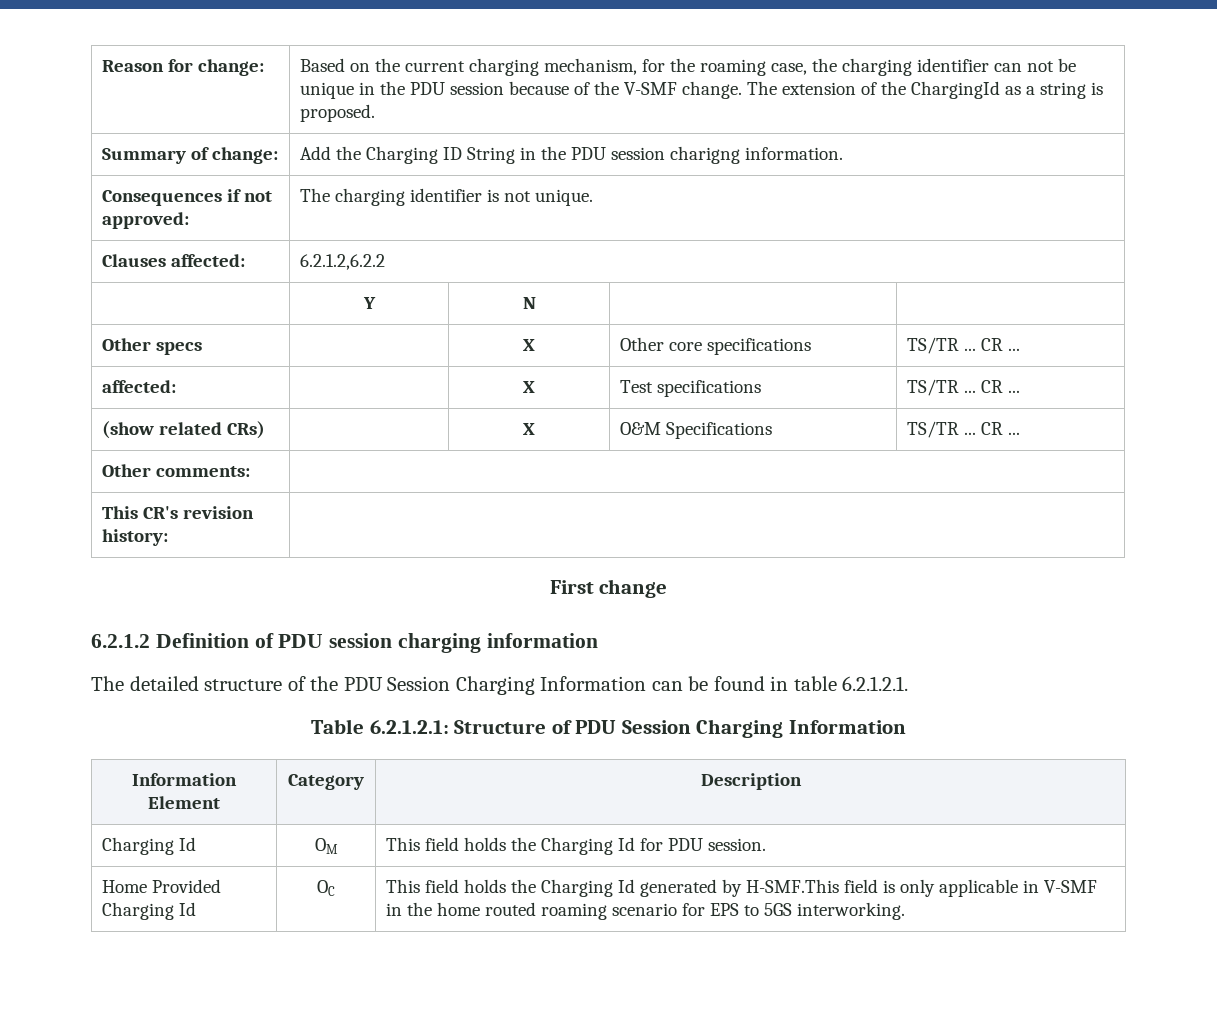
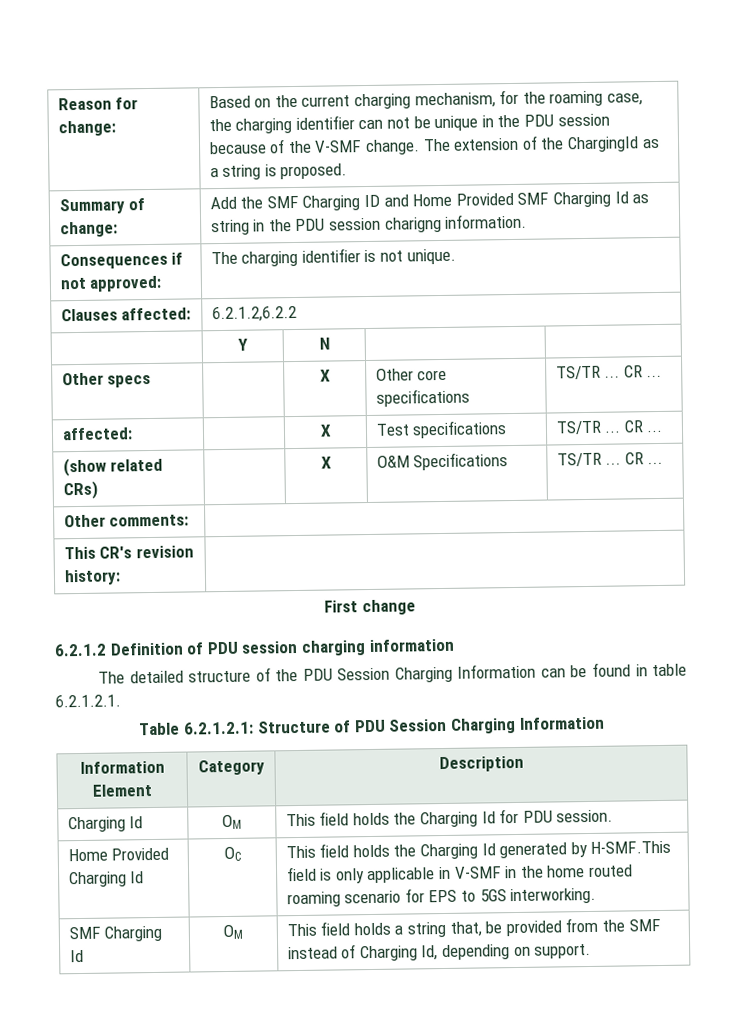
(361, 153) none -> [266,195,299,209] SMF
[466,147,515,164] String -> [383,191,650,208] [210,219,250,236] and Home Provided SMF Charging Id as string
(905, 911) none -> [68,925,163,942] [69,949,84,963] [223,924,243,940] [286,917,661,938] [287,943,592,962] // SMF Charging Id | OM | This field holds a string that, be provided from the SMF instead of Charging Id, depending on support.

